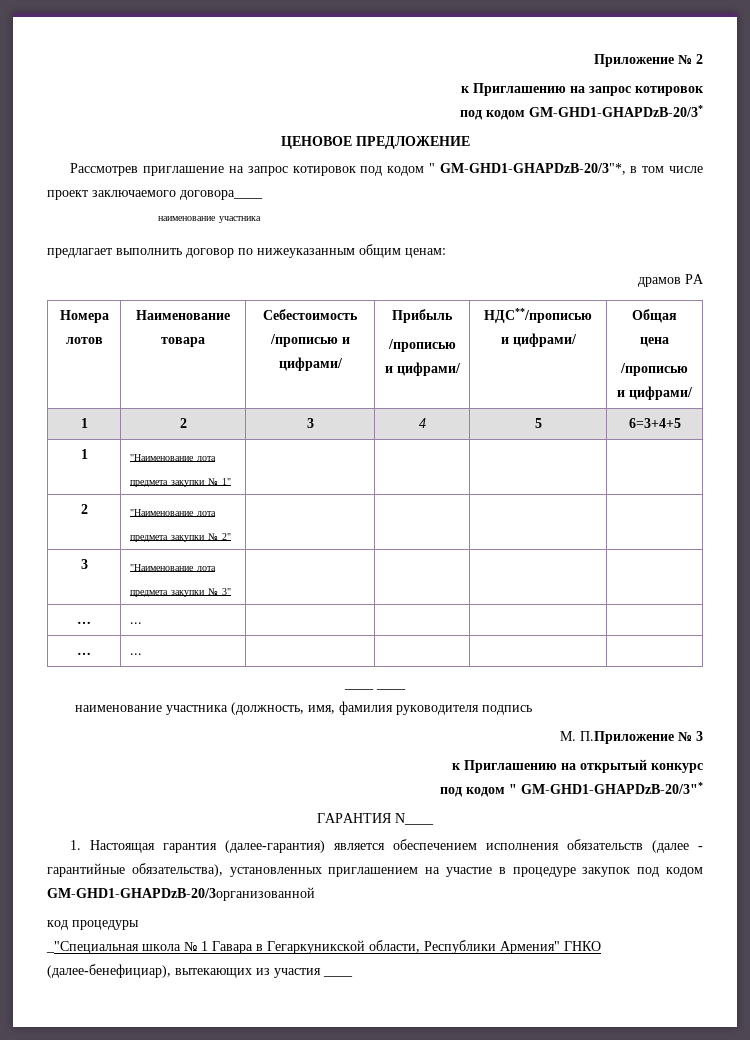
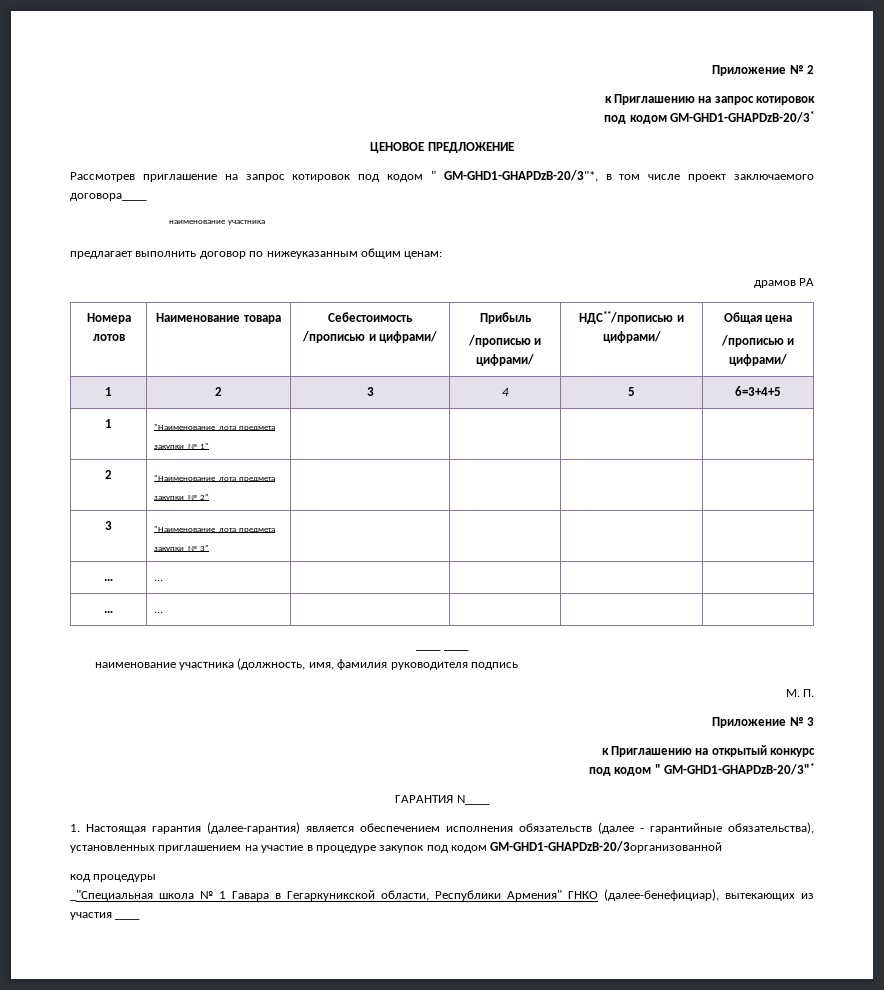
[580,731,674,744] П.Приложение -> [803,689,814,697] [712,717,787,728] П. // Приложение

